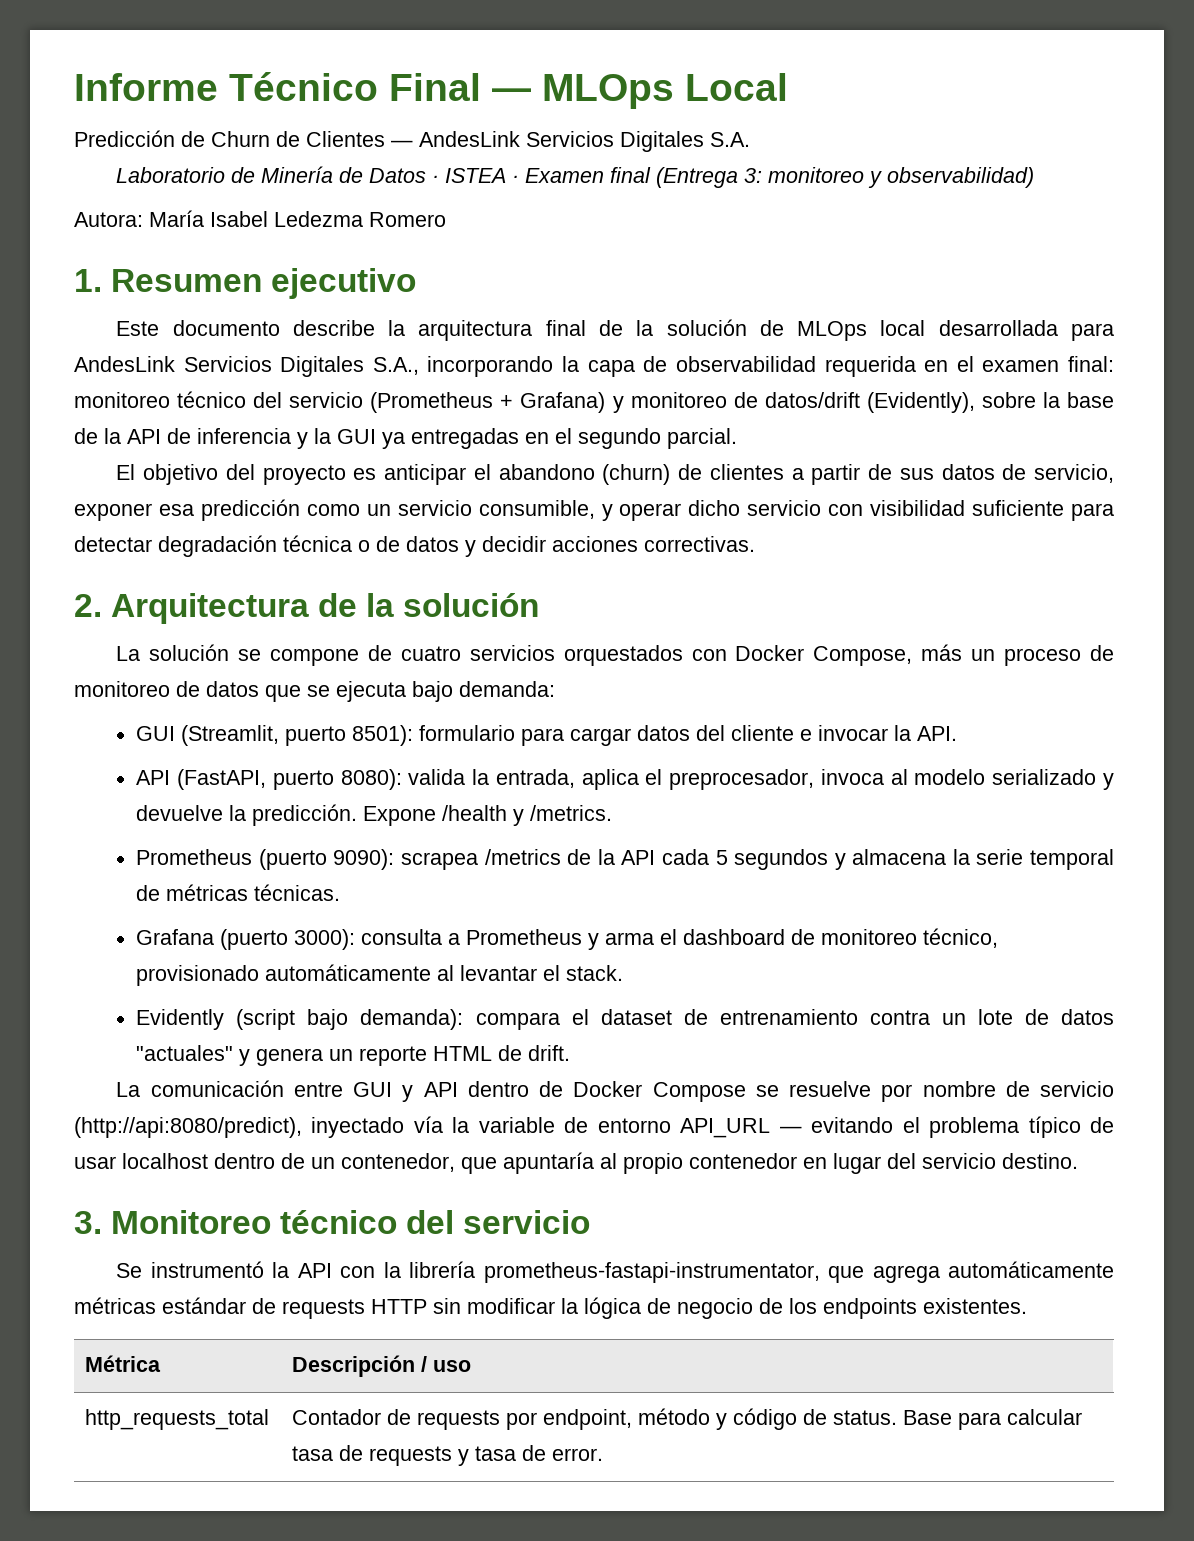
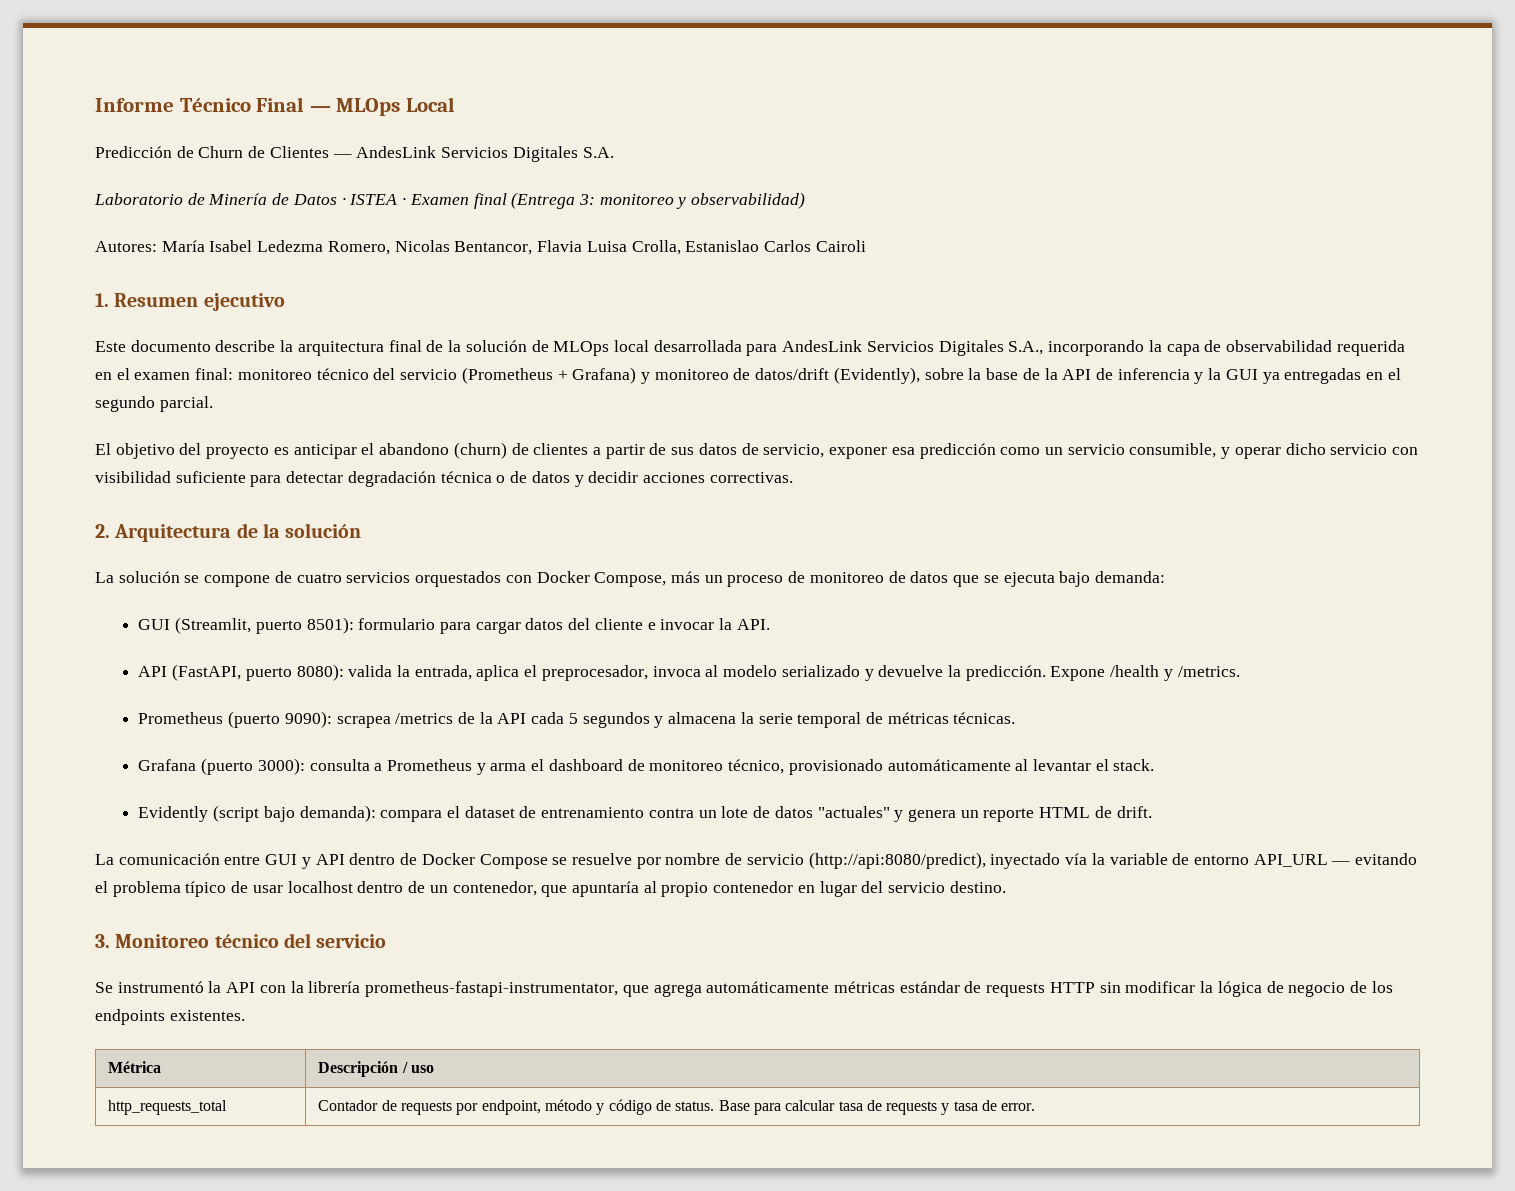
[74,212,143,227] Autora: -> [95,241,157,252] Autores:
[369,212,446,227] Romero -> [327,240,866,255] Romero, Nicolas Bentancor, Flavia Luisa Crolla, Estanislao Carlos Cairoli

